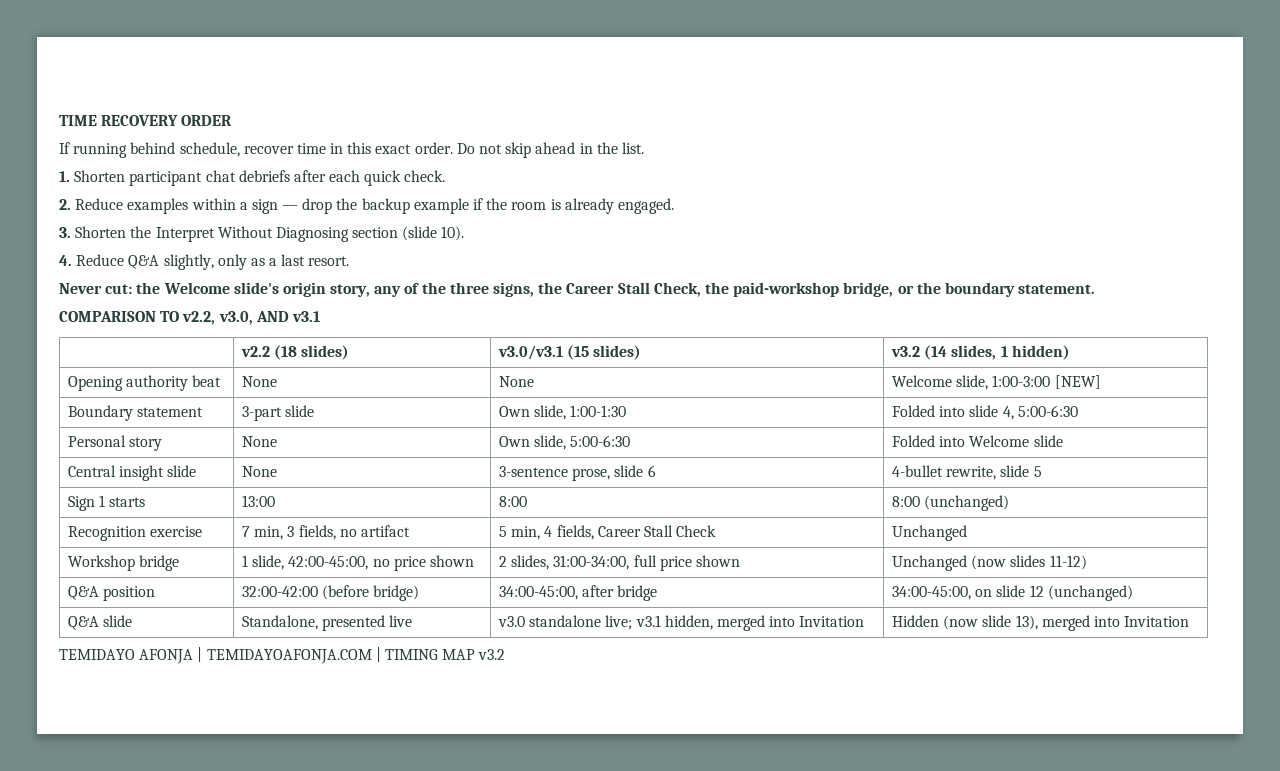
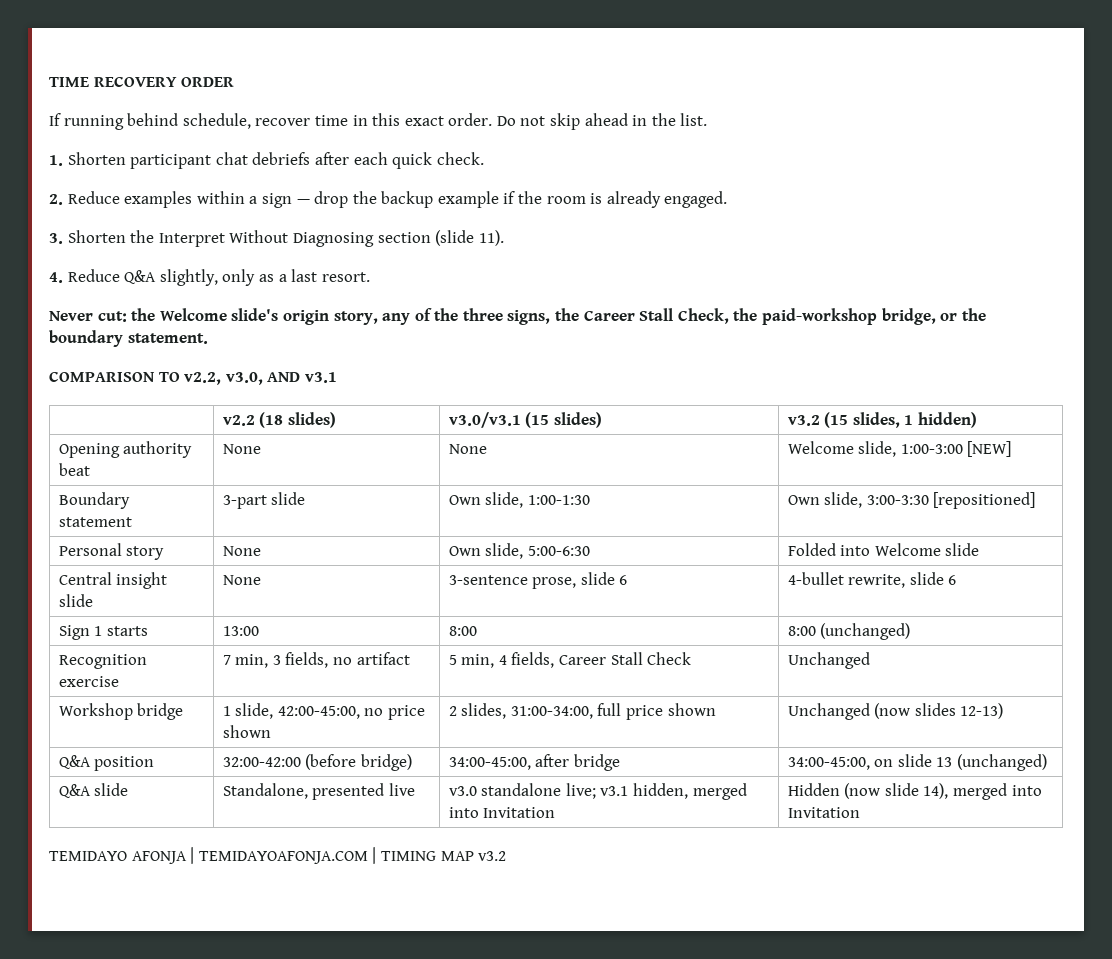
[441,226,465,241] 10). -> [478,230,504,246] 11).
[924,345,948,360] (14 -> [824,412,849,428] (15
[892,405,1078,420] Folded into slide 4, 5:00-6:30 -> [787,492,1036,509] Own slide, 3:00-3:30 [repositioned]
[1033,466,1042,477] 5 -> [948,575,957,585] 6
[1049,555,1087,570] 11-12) -> [960,703,1004,719] 12-13)
[1029,585,1044,597] 12 -> [936,757,953,767] 13
[1015,615,1038,630] 13), -> [923,783,949,799] 14),

